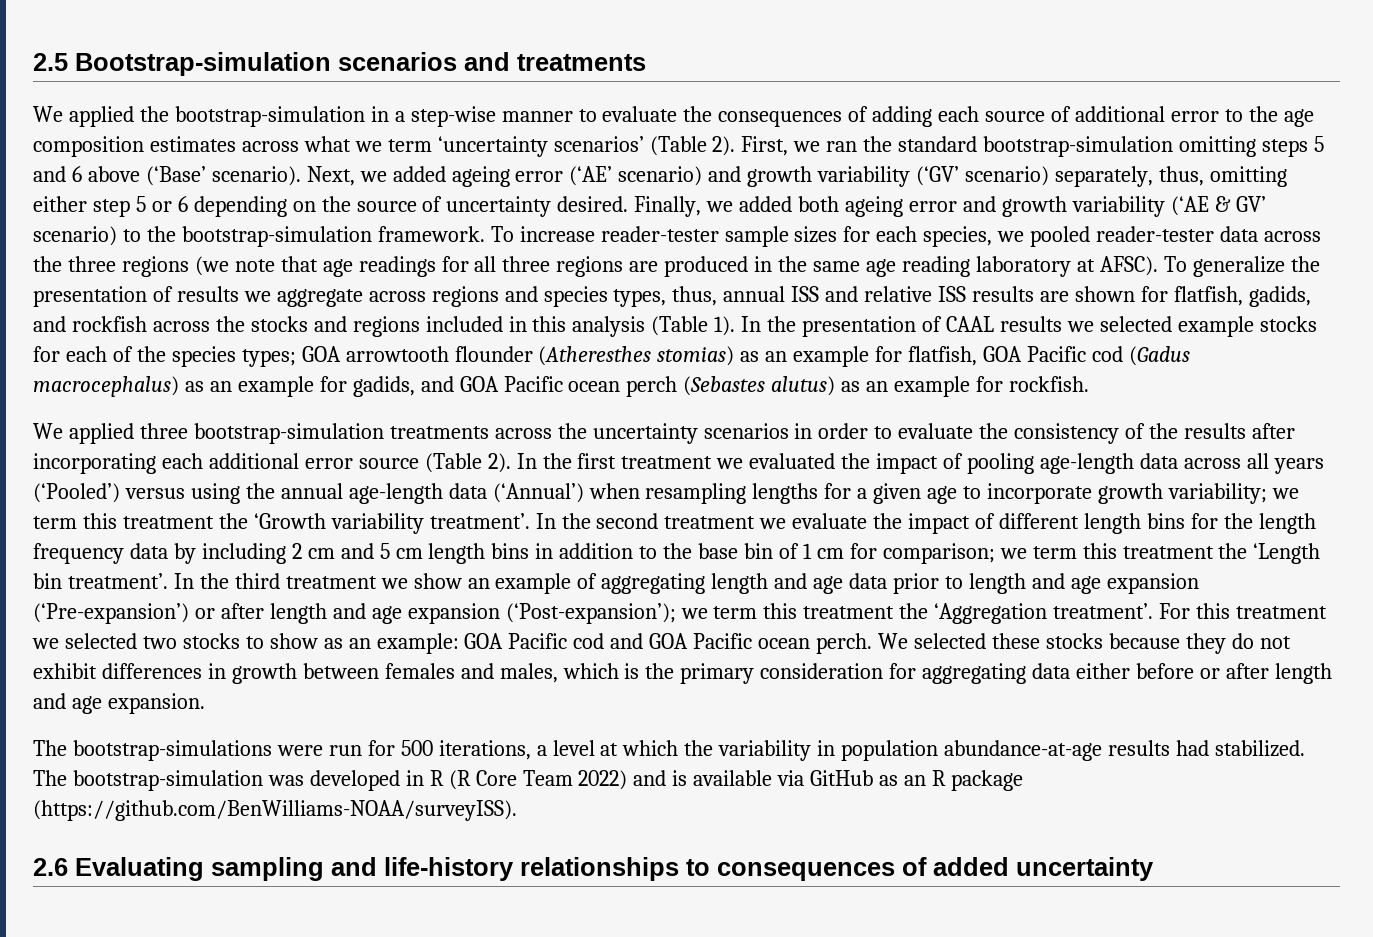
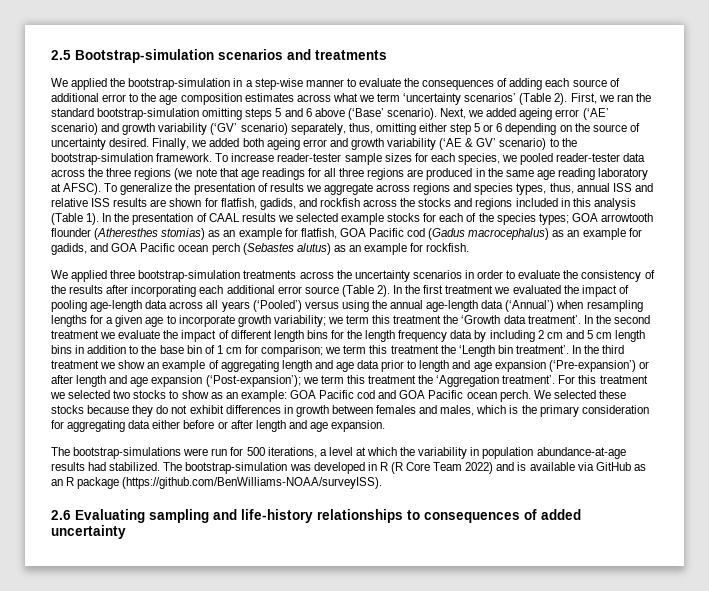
[330,513,424,534] variability -> [503,315,526,324] data

